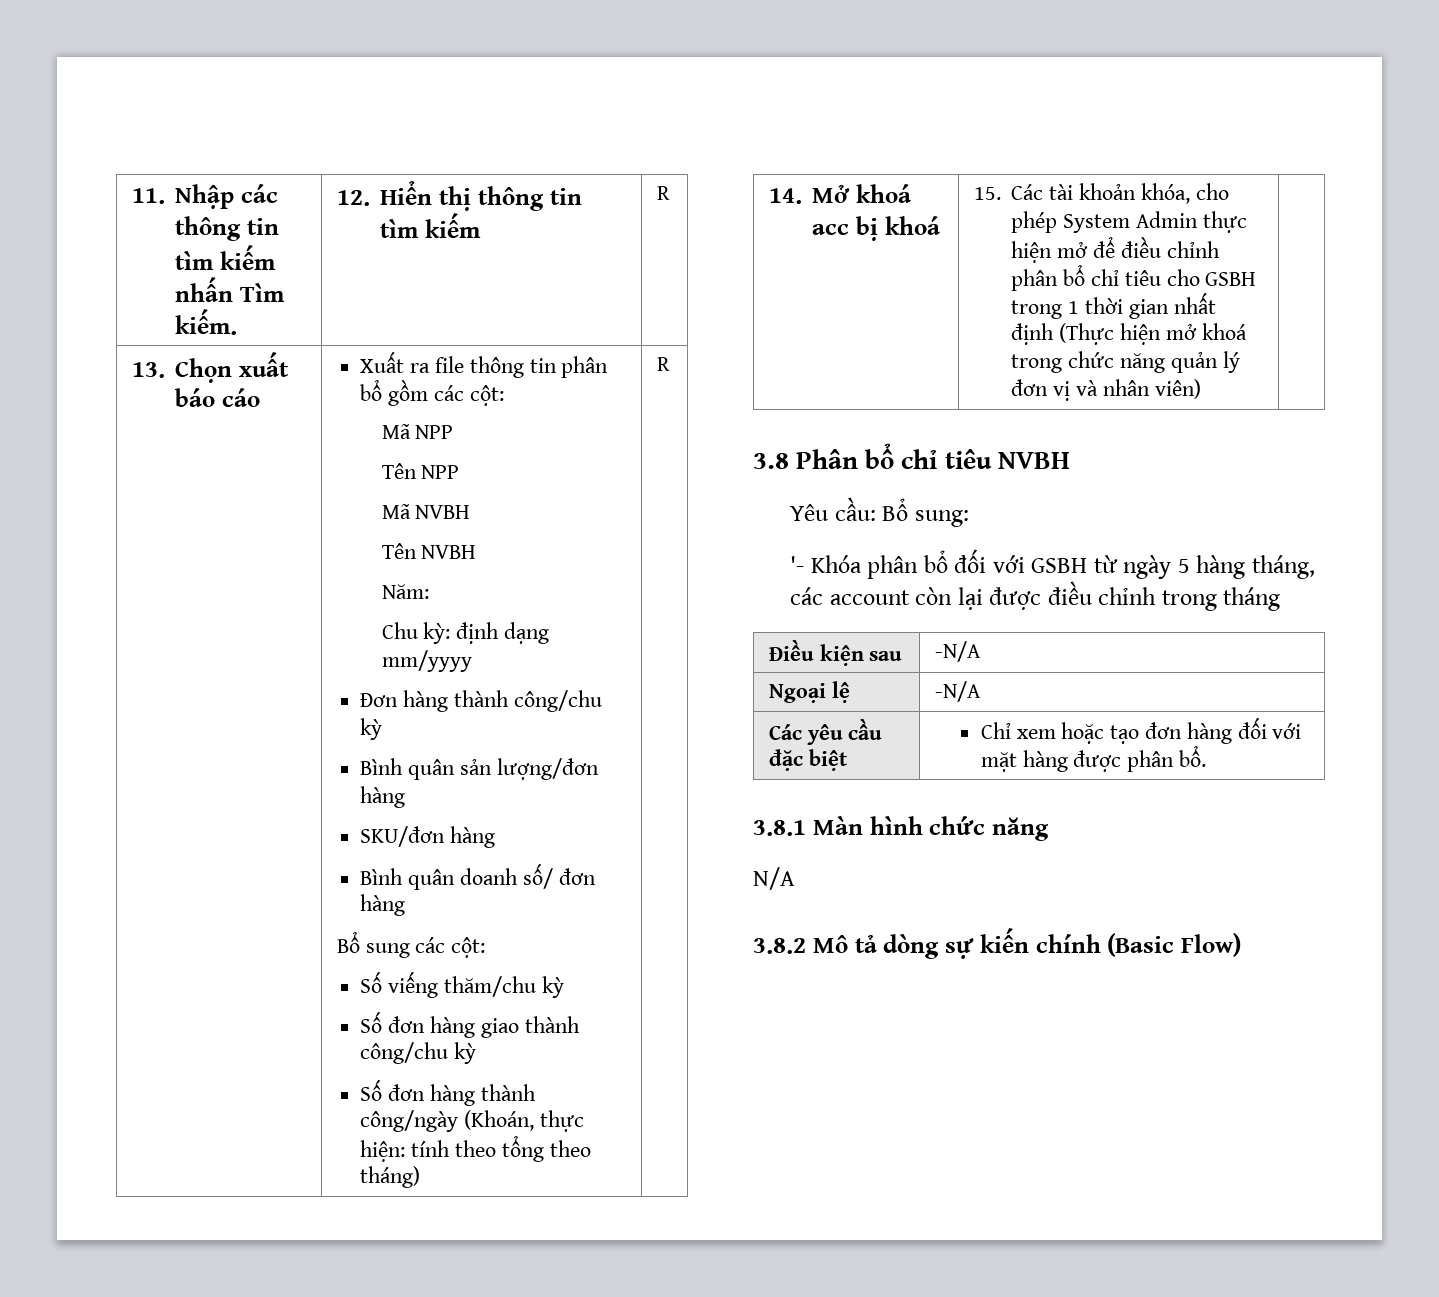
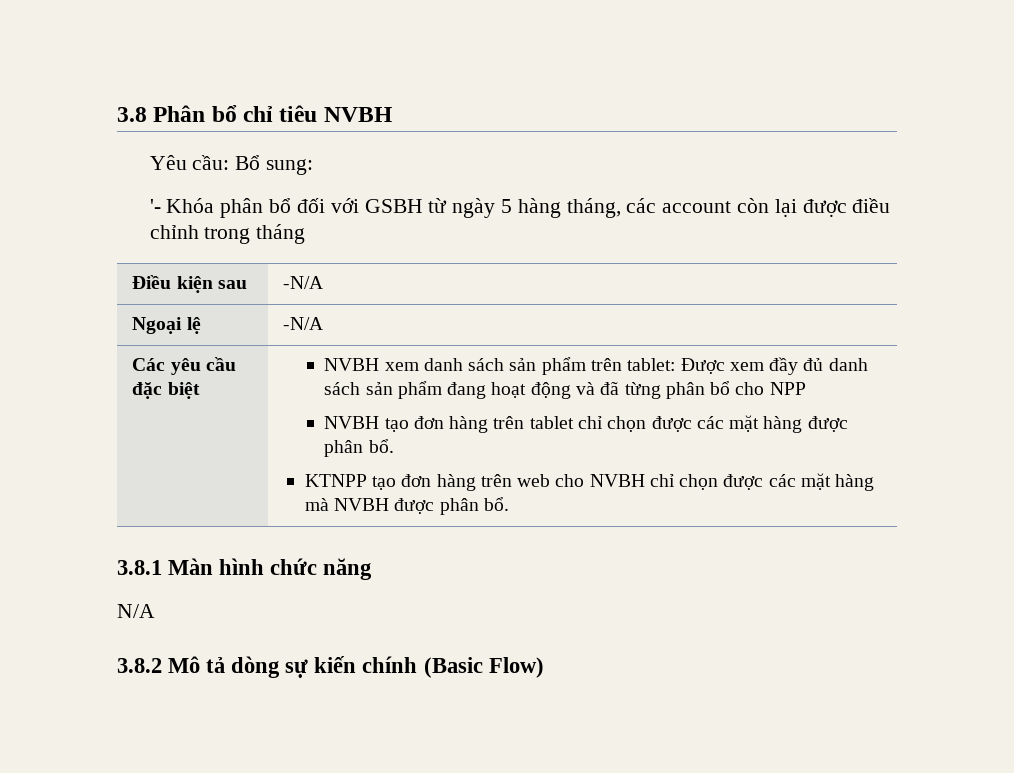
[131,184,279,209] [175,216,280,241] [175,245,277,270] [175,277,286,302] [175,309,238,335] [336,181,582,211] [380,213,482,238] [656,186,670,200] [131,352,290,383] [175,388,261,407] [360,352,609,378] [360,380,504,406] [381,424,454,439] [381,463,460,479] [381,504,471,519] [381,543,477,559] [381,584,429,599] [381,622,550,644] [381,650,472,672] [360,690,602,712] [360,718,383,740] [360,758,599,780] [360,786,406,808] [360,826,496,848] [360,864,596,890] [360,894,406,916] [336,932,486,958] [360,972,564,998] [360,1012,580,1038] [360,1042,477,1064] [360,1080,536,1106] [360,1110,584,1132] [360,1136,591,1162] [360,1166,421,1188] [656,357,670,371] [768,184,912,204] [812,216,940,241] [973,183,1229,204] [1011,211,1247,233] [1011,237,1220,263] [1011,265,1257,291] [1011,293,1216,319] [1011,323,1247,345] [1011,351,1240,373] [1011,379,1201,401] 11. Nhập các thông tin tìm kiếm nhấn Tìm kiếm. | 12. Hiển thị thông tin tìm kiếm | R // 13. Chọn xuất báo cáo | Xuất ra file thông tin phân bổ gồm các cột: // Mã NPP // Tên NPP // Mã NVBH // Tên NVBH // Năm: // Chu kỳ: định dạng mm/yyyy // Đơn hàng thành công/chu kỳ // Bình quân sản lượng/đơn hàng // SKU/đơn hàng // Bình quân doanh số/ đơn hàng // Bổ sung các cột: // Số viếng thăm/chu kỳ // Số đơn hàng giao thành công/chu kỳ // Số đơn hàng thành công/ngày (Khoán, thực hiện: tính theo tổng theo tháng) | R // 14. Mở khoá acc bị khoá | 15. Các tài khoản khóa, cho phép System Admin thực hiện mở để điều chỉnh phân bổ chỉ tiêu cho GSBH trong 1 thời gian nhất định (Thực hiện mở khoá trong chức năng quản lý đơn vị và nhân viên) | // -> (117, 114) none
[980,718,1302,744] Chỉ xem hoặc tạo đơn hàng đối với -> [324,357,868,375] [324,381,806,399] [324,416,724,433] NVBH xem danh sách sản phẩm trên tablet: Được xem đầy đủ danh sách sản phẩm đang hoạt động và đã từng phân bổ cho NPP // NVBH tạo đơn hàng trên tablet chỉ chọn được các
(1207, 756) none -> [304,473,875,491] [304,497,509,515] // KTNPP tạo đơn hàng trên web cho NVBH chỉ chọn được các mặt hàng mà NVBH được phân bổ.

